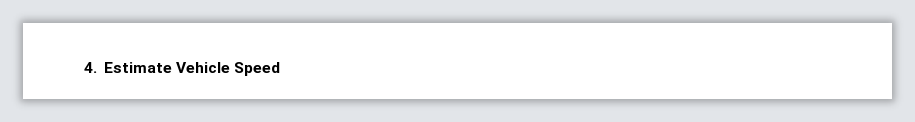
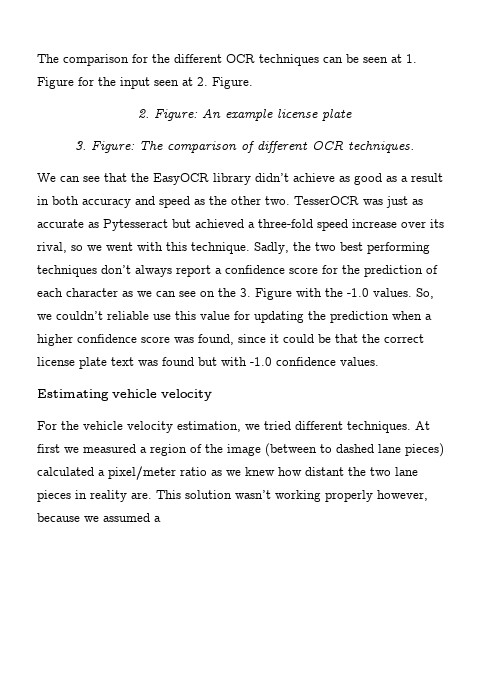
[84,62,281,76] 4. Estimate Vehicle Speed -> [37,54,417,66] [37,77,253,89] [138,109,352,121] [75,140,414,153] [37,173,443,185] [37,196,423,208] [37,219,444,231] [37,242,430,254] [37,265,438,277] [37,288,434,300] [37,311,432,323] [37,334,424,346] [37,357,379,369] [37,389,212,401] [37,421,430,433] [37,443,444,457] [37,466,418,480] [37,490,428,502] [37,513,161,522] The comparison for the different OCR techniques can be seen at 1. Figure for the input seen at 2. Figure. // 2. Figure: An example license plate // 3. Figure: The comparison of different OCR techniques. // We can see that the EasyOCR library didn’t achieve as good as a result in both accuracy and speed as the other two. TesserOCR was just as accurate as Pytesseract but achieved a three-fold speed increase over its rival, so we went with this technique. Sadly, the two best performing techniques don’t always report a confidence score for the prediction of each character as we can see on the 3. Figure with the -1.0 values. So, we couldn’t reliable use this value for updating the prediction when a higher confidence score was found, since it could be that the correct license plate text was found but with -1.0 confidence values. // Estimating vehicle velocity // For the vehicle velocity estimation, we tried different techniques. At first we measured a region of the image (between to dashed lane pieces) calculated a pixel/meter ratio as we knew how distant the two lane pieces in reality are. This solution wasn’t working properly however, because we assumed a

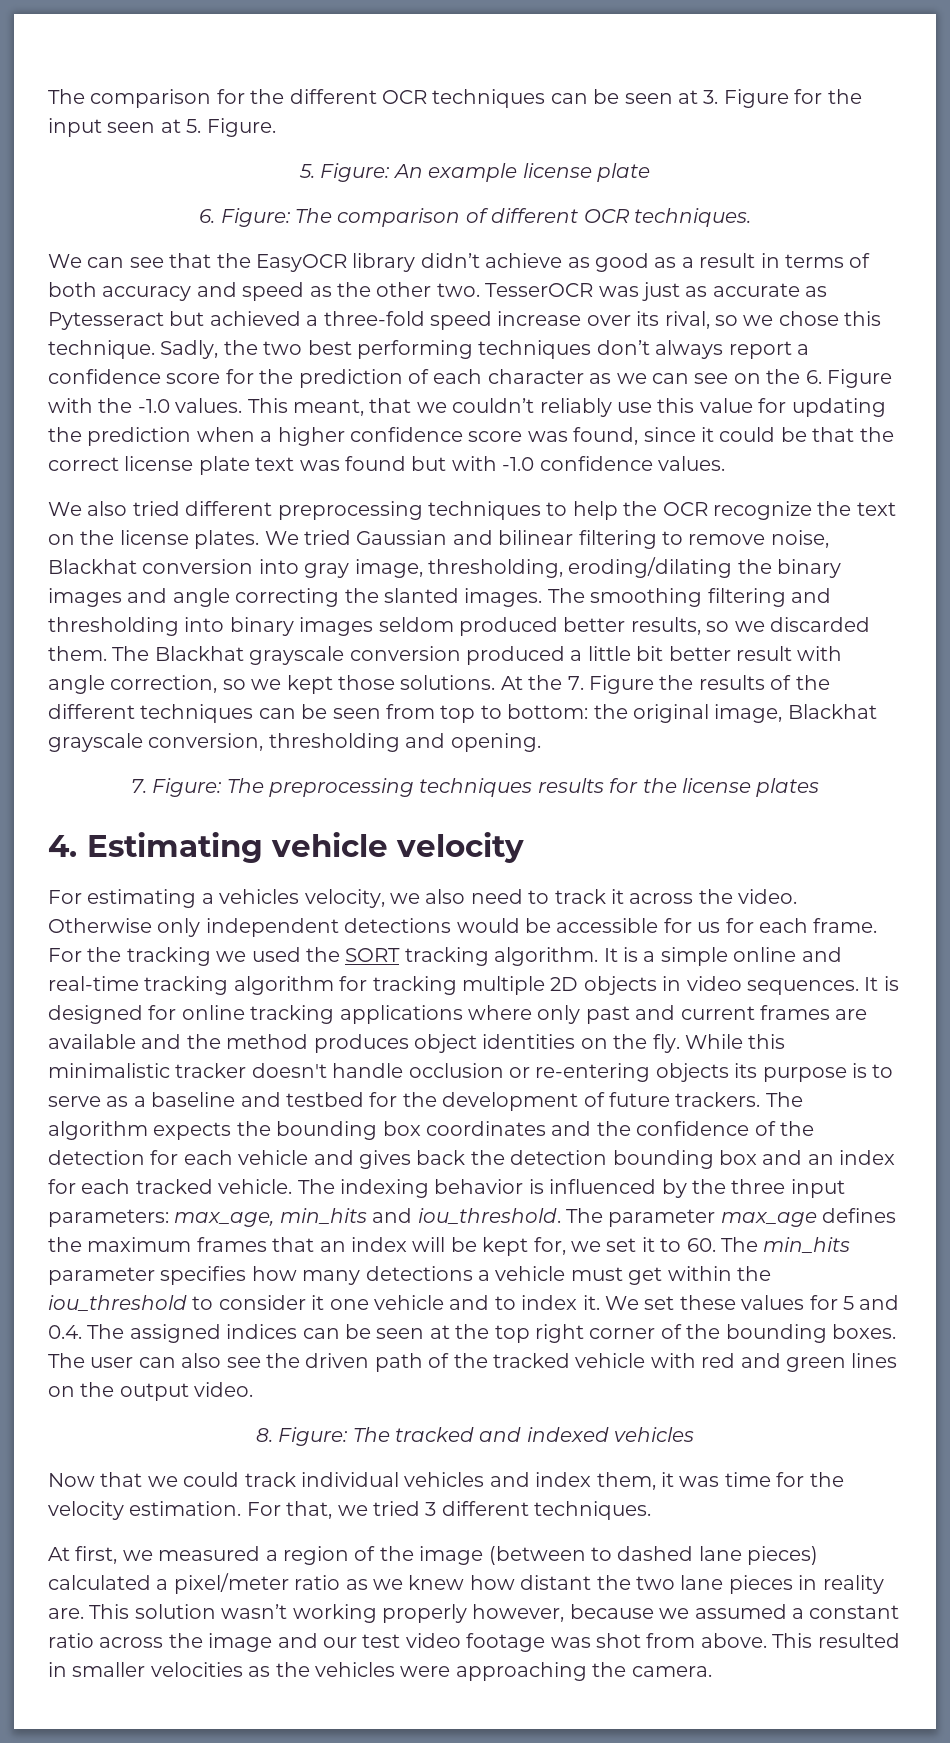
[406,54,417,63] 1. -> [703,90,719,104] 3.
[197,77,208,86] 2. -> [186,119,202,133] 5.
[138,109,149,118] 2. -> [299,164,315,178] 5.
[75,141,86,150] 3. -> [199,209,216,223] 6.
(49, 200) none -> [784,253,871,268] terms of
[106,242,163,251] went with -> [778,311,839,326] chose
[240,288,251,297] 3. -> [805,370,822,384] 6.
[416,288,434,299] So, -> [247,398,412,416] This meant, that
[107,311,149,320] reliable -> [539,398,612,417] reliably
[37,389,212,401] [37,421,241,433] Estimating vehicle velocity // For the vehicle velocity estimation, -> [48,501,896,520] [48,530,829,549] [48,557,842,578] [48,588,831,607] [48,617,870,636] [48,646,843,665] [48,675,830,694] [48,704,877,723] [48,733,541,752] [130,778,820,797] [48,832,524,863] [48,889,798,908] [48,918,878,937] [48,947,842,966] [48,976,899,995] [48,1005,868,1024] [48,1034,786,1053] [48,1063,894,1082] [48,1092,803,1111] [48,1121,814,1140] [48,1150,896,1169] [48,1179,845,1198] [48,1208,897,1227] [48,1237,851,1256] [48,1266,771,1285] [48,1295,900,1311] [48,1324,896,1343] [48,1353,898,1372] [48,1382,254,1401] [255,1427,695,1446] [48,1472,844,1490] [48,1501,333,1520] We also tried different preprocessing techniques to help the OCR recognize the text on the license plates. We tried Gaussian and bilinear filtering to remove noise, Blackhat conversion into gray image, thresholding, eroding/dilating the binary images and angle correcting the slanted images. The smoothing filtering and thresholding into binary images seldom produced better results, so we discarded them. The Blackhat grayscale conversion produced a little bit better result with angle correction, so we kept those solutions. At the 7. Figure the results of the different techniques can be seen from top to bottom: the original image, Blackhat grayscale conversion, thresholding and opening. // 7. Figure: The preprocessing techniques results for the license plates // 4. Estimating vehicle velocity // For estimating a vehicles velocity, we also need to track it across the video. Otherwise only independent detections would be accessible for us for each frame. For the tracking we used the SORT tracking algorithm. It is a simple online and real-time tracking algorithm for tracking multiple 2D objects in video sequences. It is designed for online tracking applications where only past and current frames are available and the method produces object identities on the fly. While this minimalistic tracker doesn't handle occlusion or re-entering objects its purpose is to serve as a baseline and testbed for the development of future trackers. The algorithm expects the bounding box coordinates and the confidence of the detection for each vehicle and gives back the detection bounding box and an index for each tracked vehicle. The indexing behavior is influenced by the three input parameters: max_age, min_hits and iou_threshold. The parameter max_age defines the maximum frames that an index will be kept for, we set it to 60. The min_hits parameter specifies how many detections a vehicle must get within the iou_threshold to consider it one vehicle and to index it. We set these values for 5 and 0.4. The assigned indices can be seen at the top right corner of the bounding boxes. The user can also see the driven path of the tracked vehicle with red and green lines on the output video. // 8. Figure: The tracked and indexed vehicles // Now that we could track individual vehicles and index them, it was time for the velocity estimation. For that,
(291, 425) none -> [425,1502,437,1516] 3
[415,421,430,430] [37,444,60,453] At first -> [48,1546,118,1564] // At first,
(161, 519) none -> [809,1605,900,1619] [48,1633,900,1652] [48,1662,712,1681] constant ratio across the image and our test video footage was shot from above. This resulted in smaller velocities as the vehicles were approaching the camera.

